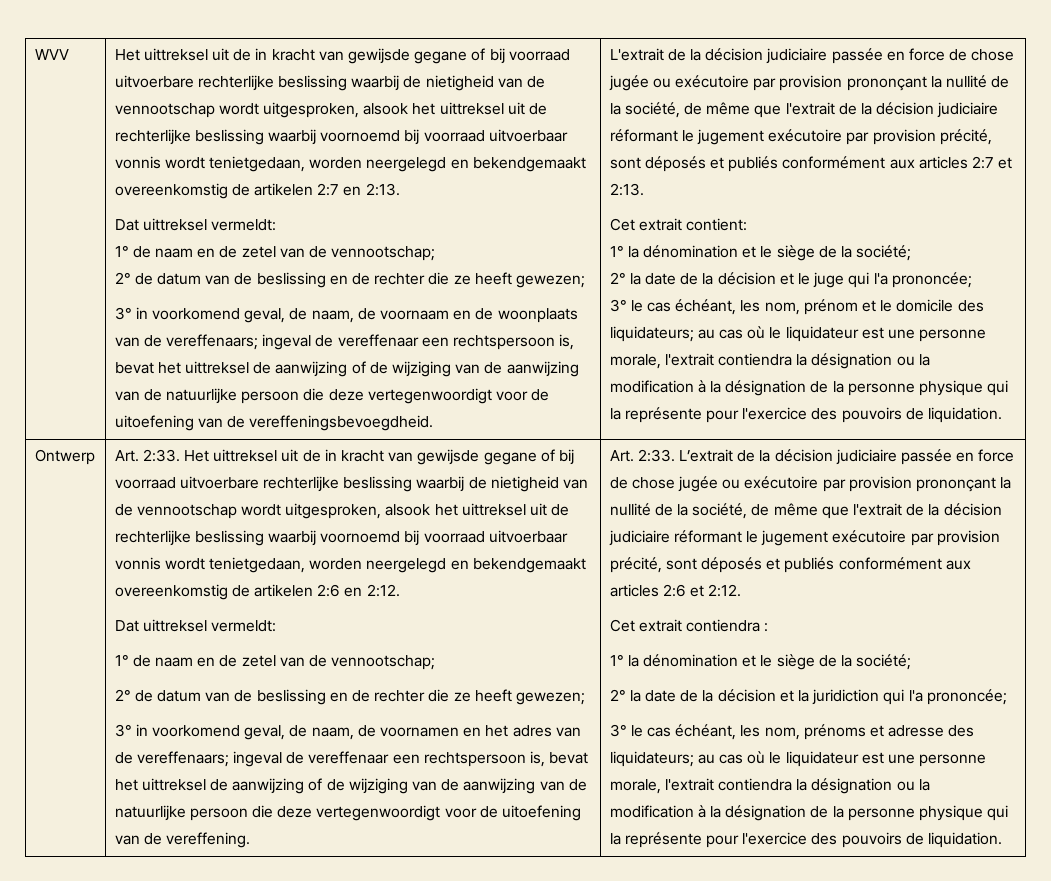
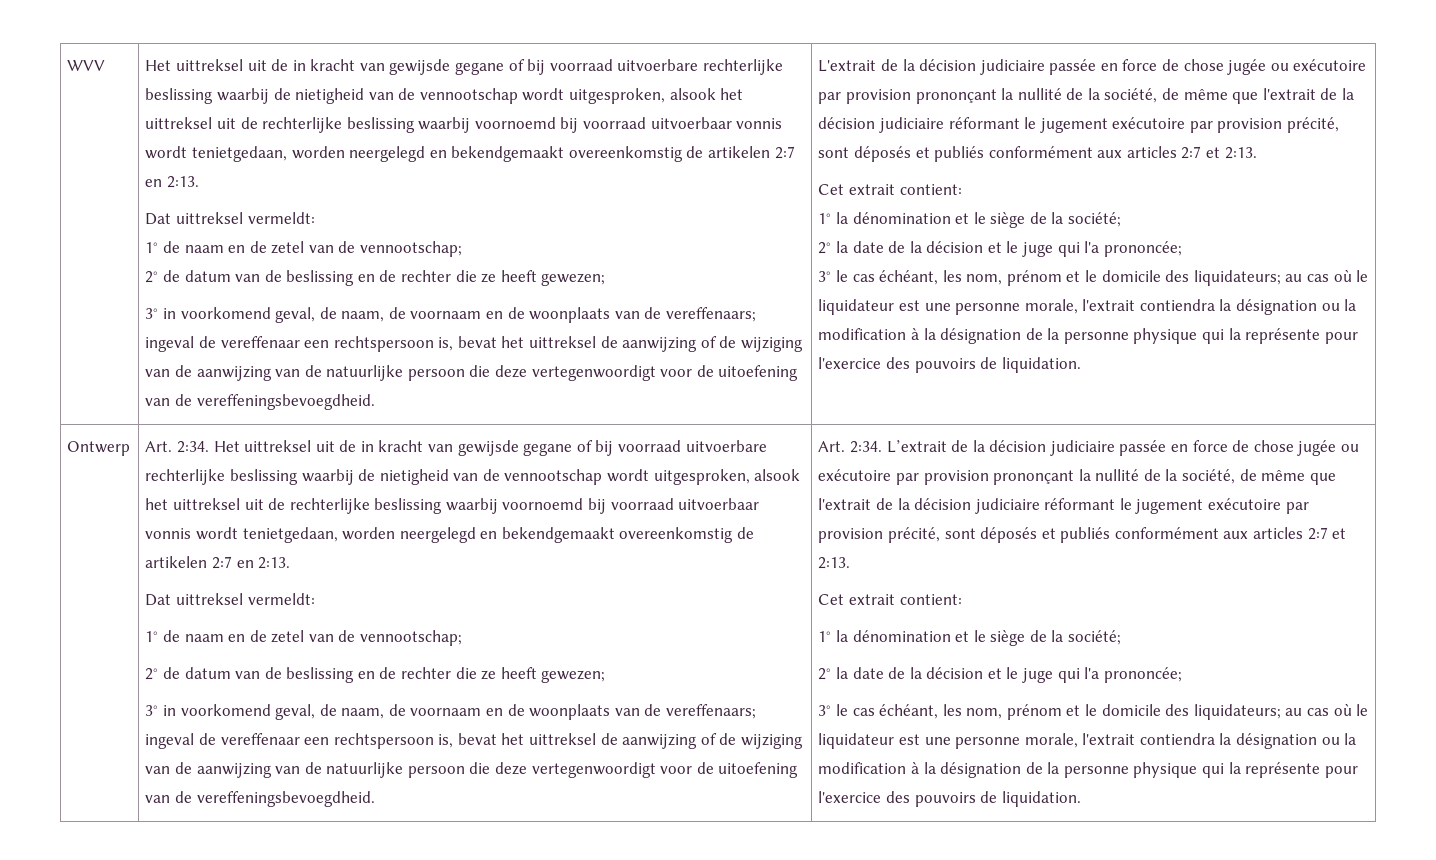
[142,449,180,462] 2:33. -> [176,441,209,453] 2:34.
[317,584,400,597] 2:6 en 2:12. -> [211,556,291,569] 2:7 en 2:13.
[380,725,552,737] voornamen en het adres -> [410,704,611,720] voornaam en de woonplaats
[166,832,251,848] [609,449,675,462] vereffening. | Art. 2:33. -> [196,791,375,807] [818,441,882,453] vereffeningsbevoegdheid. | Art. 2:34.
[662,584,742,597] [609,619,769,632] 2:6 et 2:12. // Cet extrait contiendra : -> [1307,527,1347,540] [818,557,851,569] [818,594,962,605] 2:7 et 2:13. // Cet extrait contient:
[798,689,1007,705] [609,724,945,740] la juridiction qui l'a prononcée; // 3° le cas échéant, les nom, prénoms et adresse -> [1006,667,1182,683] [818,704,1161,720] le juge qui l'a prononcée; // 3° le cas échéant, les nom, prénom et le domicile

